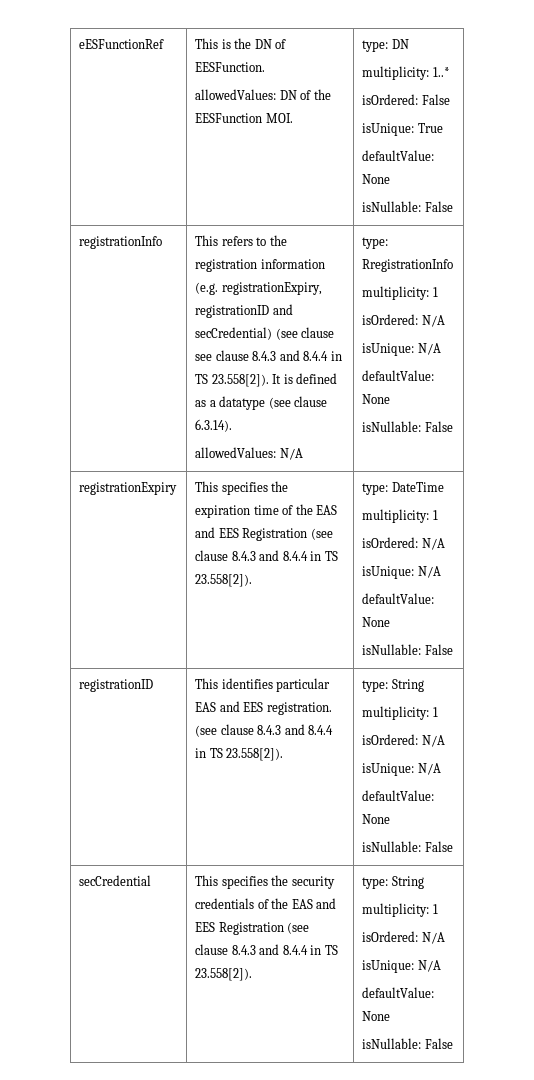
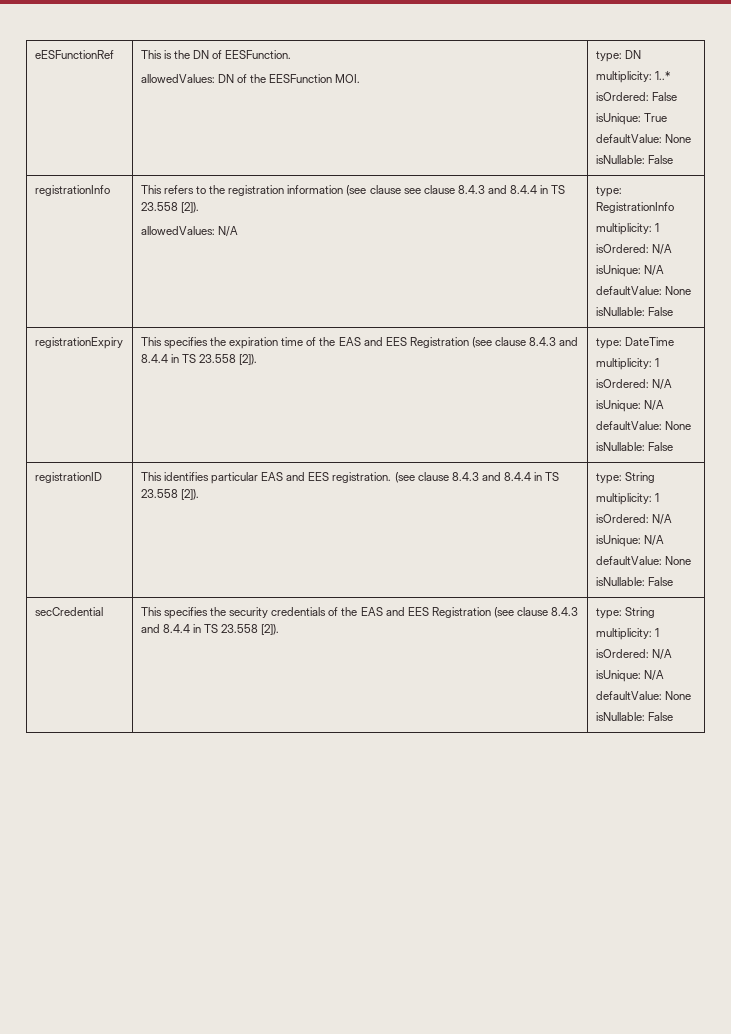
[195,282,322,295] [195,304,293,318] [195,327,273,340] (e.g. registrationExpiry, registrationID and secCredential) -> (344, 189) none
[211,373,338,387] [195,396,328,410] [195,419,233,432] 23.558[2]). It is defined as a datatype (see clause 6.3.14). -> [140,202,199,213] 23.558 [2]).
[362,259,454,272] RregistrationInfo -> [595,202,674,213] RegistrationInfo
[195,574,253,587] 23.558[2]). -> [199,354,258,365] 23.558 [2]).
[226,748,284,761] 23.558[2]). -> [140,489,199,500] 23.558 [2]).
[195,968,253,981] 23.558[2]). -> [221,624,280,635] 23.558 [2]).

